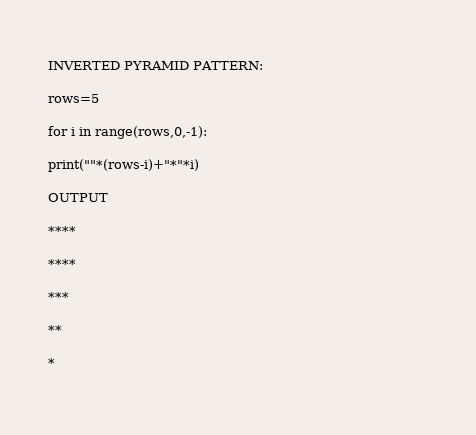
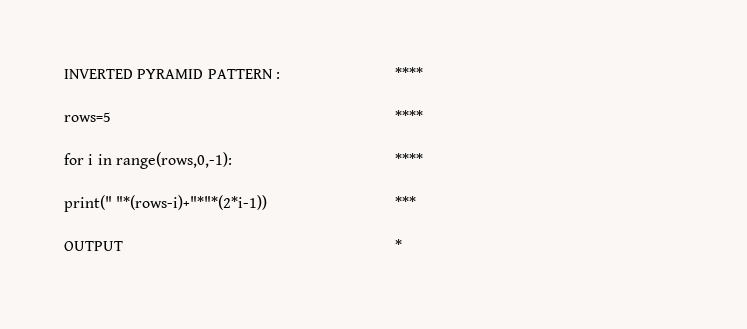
[193,61,263,70] PATTERN: -> [207,69,280,79] PATTERN :
[48,159,199,172] print(""*(rows-i)+"*"*i) -> [64,195,268,212] print(" "*(rows-i)+"*"*(2*i-1))
(76, 263) none -> [395,153,423,165] // ****
[48,325,62,334] // ** -> (416, 202) none

